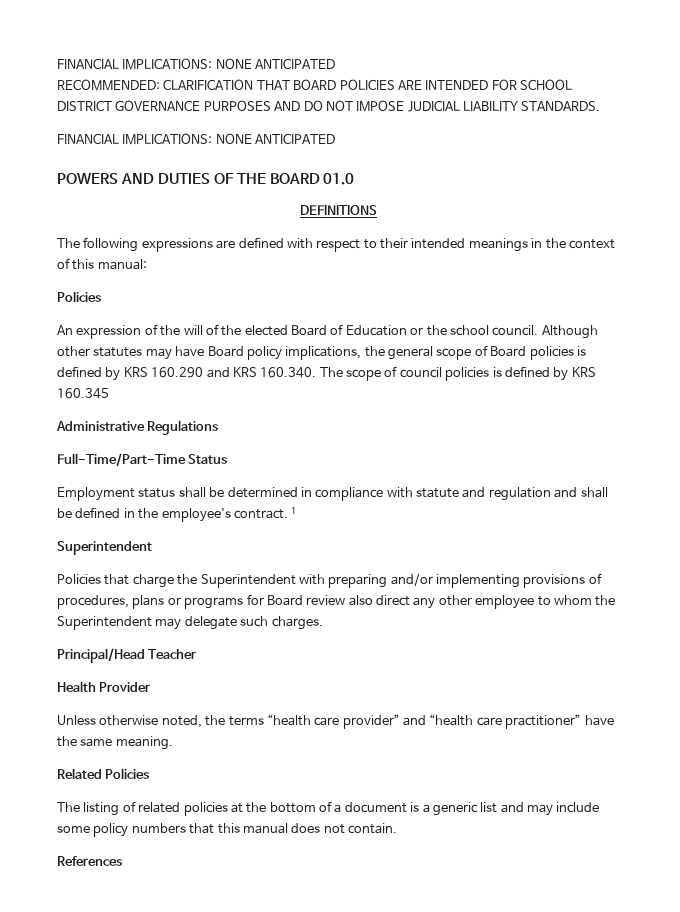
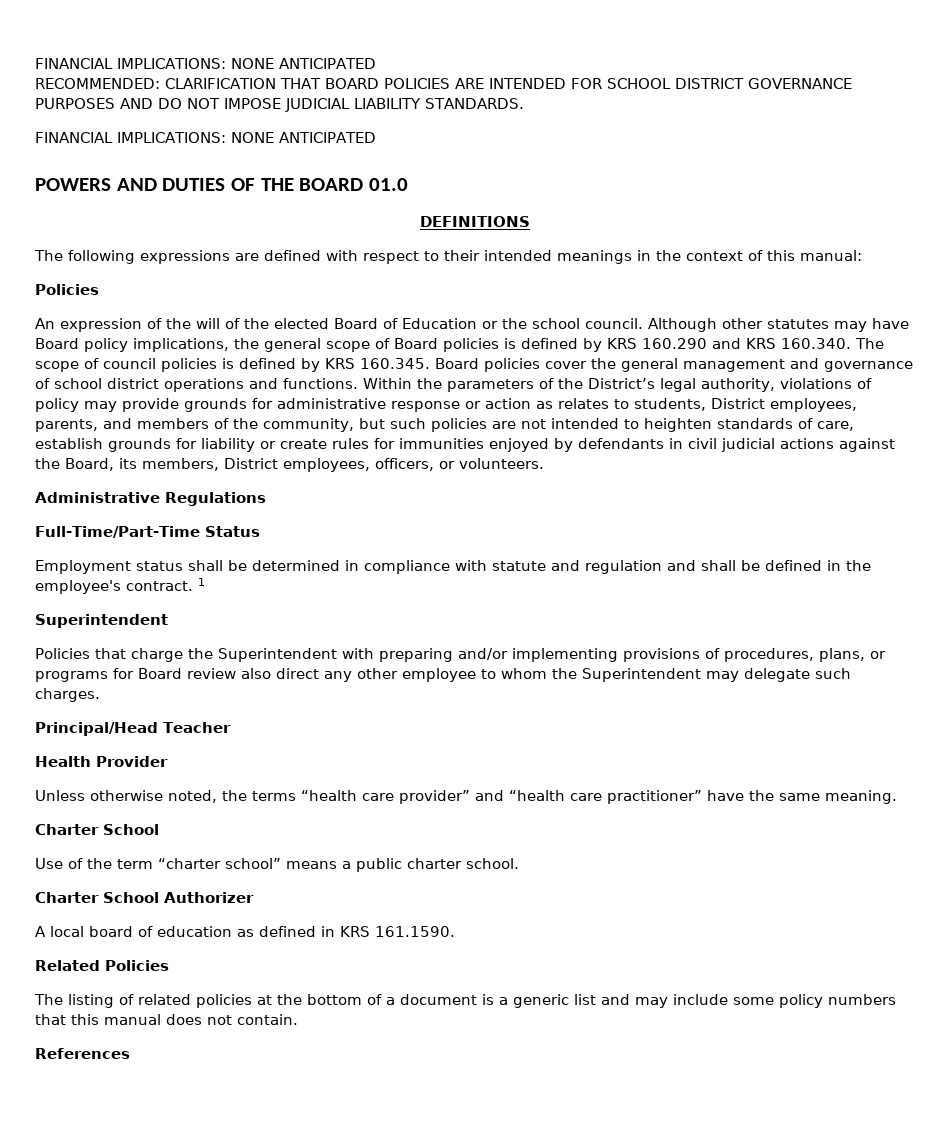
[57,388,109,399] 160.345 -> [360,358,913,372] [35,378,872,392] [35,398,857,412] [35,418,854,432] [35,438,895,452] [35,458,544,472] 160.345. Board policies cover the general management and governance of school district operations and functions. Within the parameters of the District’s legal authority, violations of policy may provide grounds for administrative response or action as relates to students, District employees, parents, and members of the community, but such policies are not intended to heighten standards of care, establish grounds for liability or create rules for immunities enjoyed by defendants in civil judicial actions against the Board, its members, District employees, officers, or volunteers.
[132,595,165,609] plans -> [819,648,865,662] plans,
(173, 743) none -> [35,824,159,835] [35,858,519,872] [35,892,254,903] [35,926,455,937] // Charter School // Use of the term “charter school” means a public charter school. // Charter School Authorizer // A local board of education as defined in KRS 161.1590.

